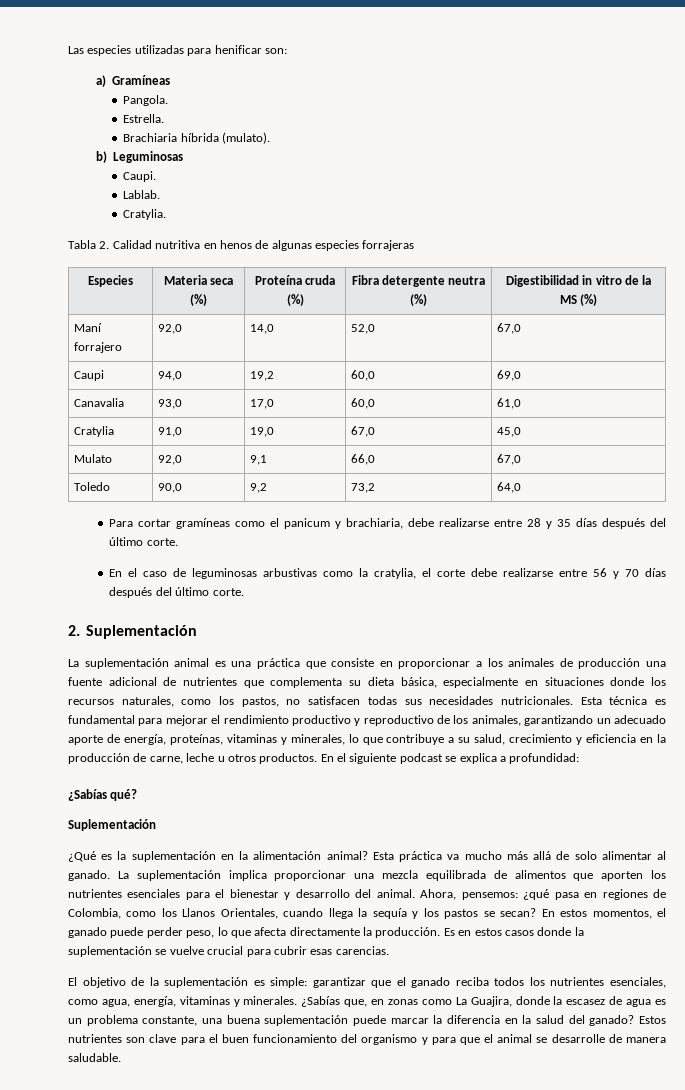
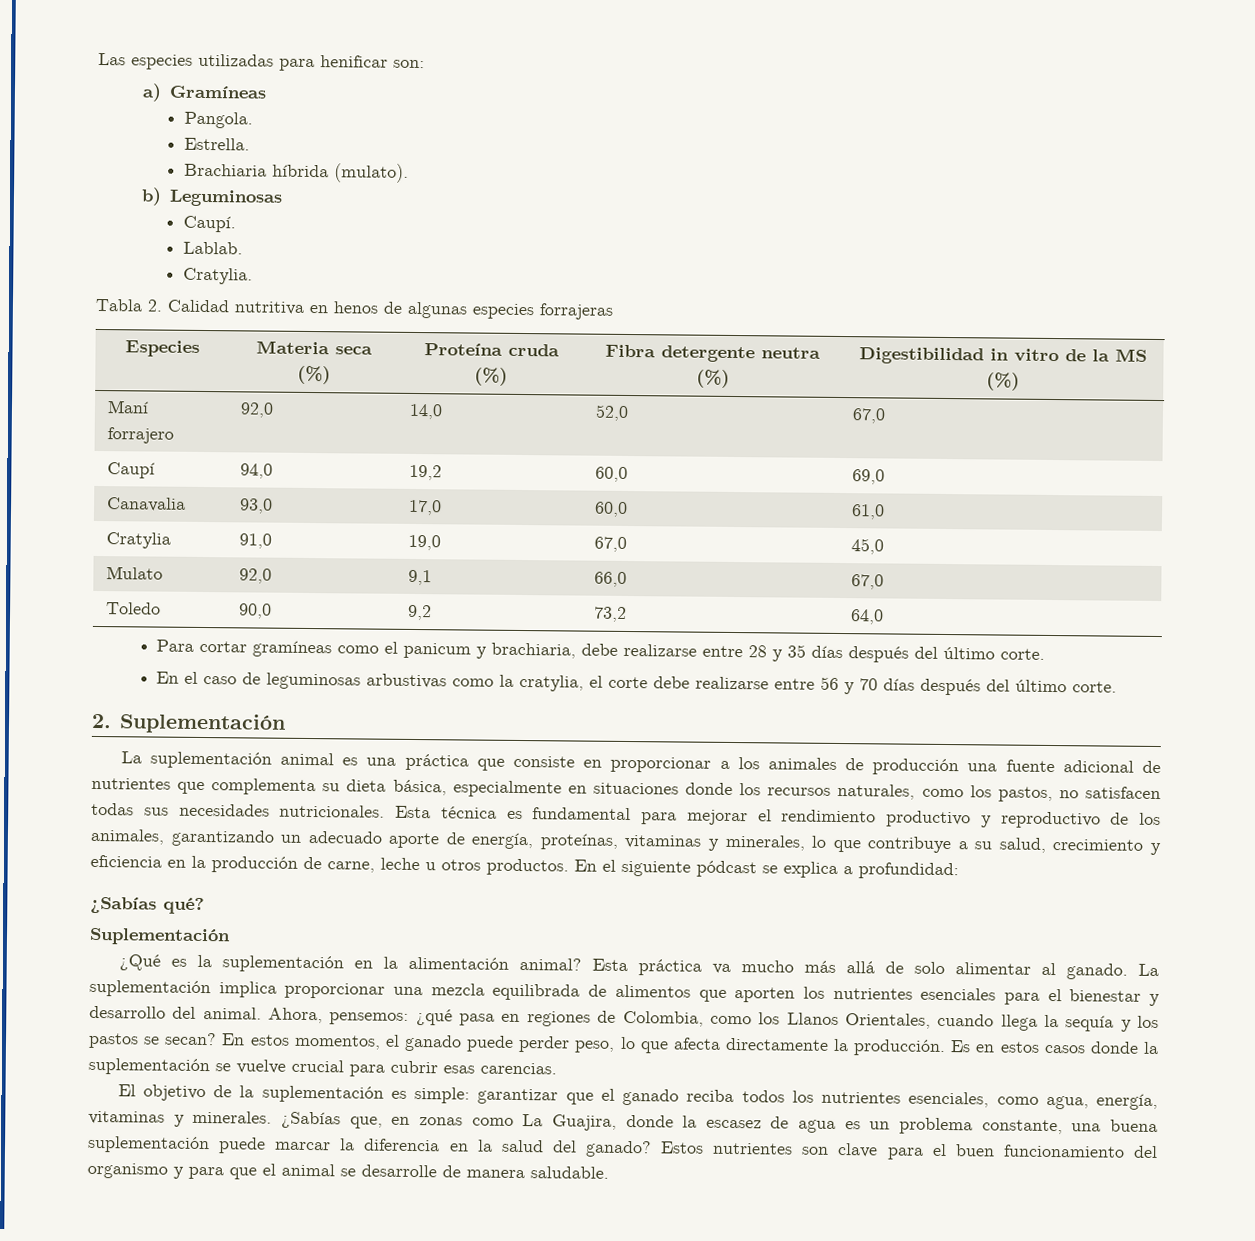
[123,171,157,182] Caupi. -> [182,215,236,233] Caupí.
[74,370,105,381] Caupi -> [106,462,155,479] Caupí
[399,753,443,764] podcast -> [696,860,757,878] pódcast

